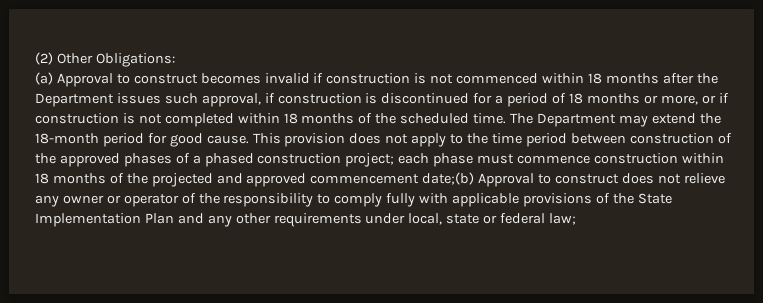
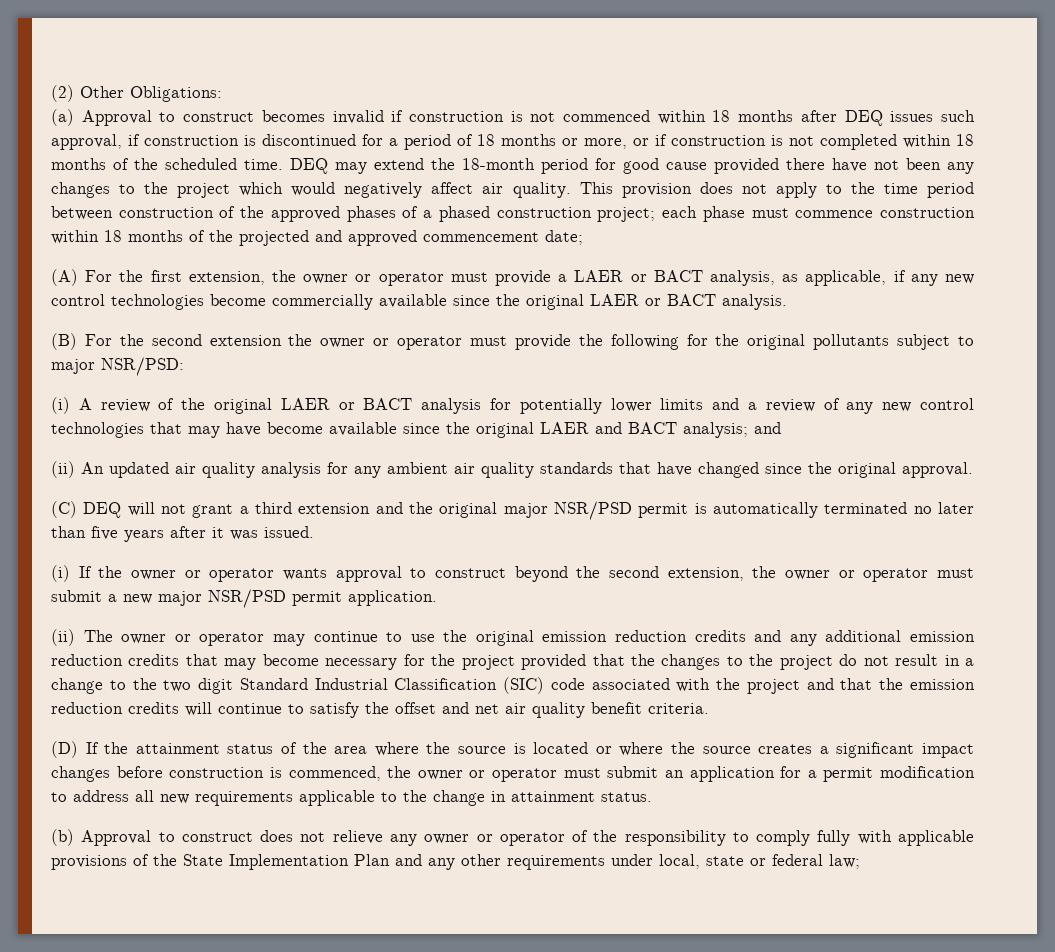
[696,73,718,84] [35,93,114,107] the Department -> [844,110,883,126] DEQ
[510,113,616,127] The Department -> [290,158,328,174] DEQ
[206,135,249,144] cause. -> [666,158,974,174] [51,182,571,198] cause provided there have not been any changes to the project which would negatively affect air quality.
[422,172,475,185] date;(b) -> [545,230,583,245] [51,269,975,286] [51,294,787,310] [51,333,975,350] [51,357,184,376] [51,397,974,414] [51,422,781,438] [51,461,973,478] [51,501,975,520] [51,526,314,542] [51,565,974,582] [51,589,437,608] [51,629,975,646] [51,654,975,670] [51,677,975,694] [51,702,709,718] [51,741,975,758] [51,766,975,782] [51,790,652,806] [51,829,74,846] date; // (A) For the first extension, the owner or operator must provide a LAER or BACT analysis, as applicable, if any new control technologies become commercially available since the original LAER or BACT analysis. // (B) For the second extension the owner or operator must provide the following for the original pollutants subject to major NSR/PSD: // (i) A review of the original LAER or BACT analysis for potentially lower limits and a review of any new control technologies that may have become available since the original LAER and BACT analysis; and // (ii) An updated air quality analysis for any ambient air quality standards that have changed since the original approval. // (C) DEQ will not grant a third extension and the original major NSR/PSD permit is automatically terminated no later than five years after it was issued. // (i) If the owner or operator wants approval to construct beyond the second extension, the owner or operator must submit a new major NSR/PSD permit application. // (ii) The owner or operator may continue to use the original emission reduction credits and any additional emission reduction credits that may become necessary for the project provided that the changes to the project do not result in a change to the two digit Standard Industrial Classification (SIC) code associated with the project and that the emission reduction credits will continue to satisfy the offset and net air quality benefit criteria. // (D) If the attainment status of the area where the source is located or where the source creates a significant impact changes before construction is commenced, the owner or operator must submit an application for a permit modification to address all new requirements applicable to the change in attainment status. // (b)

